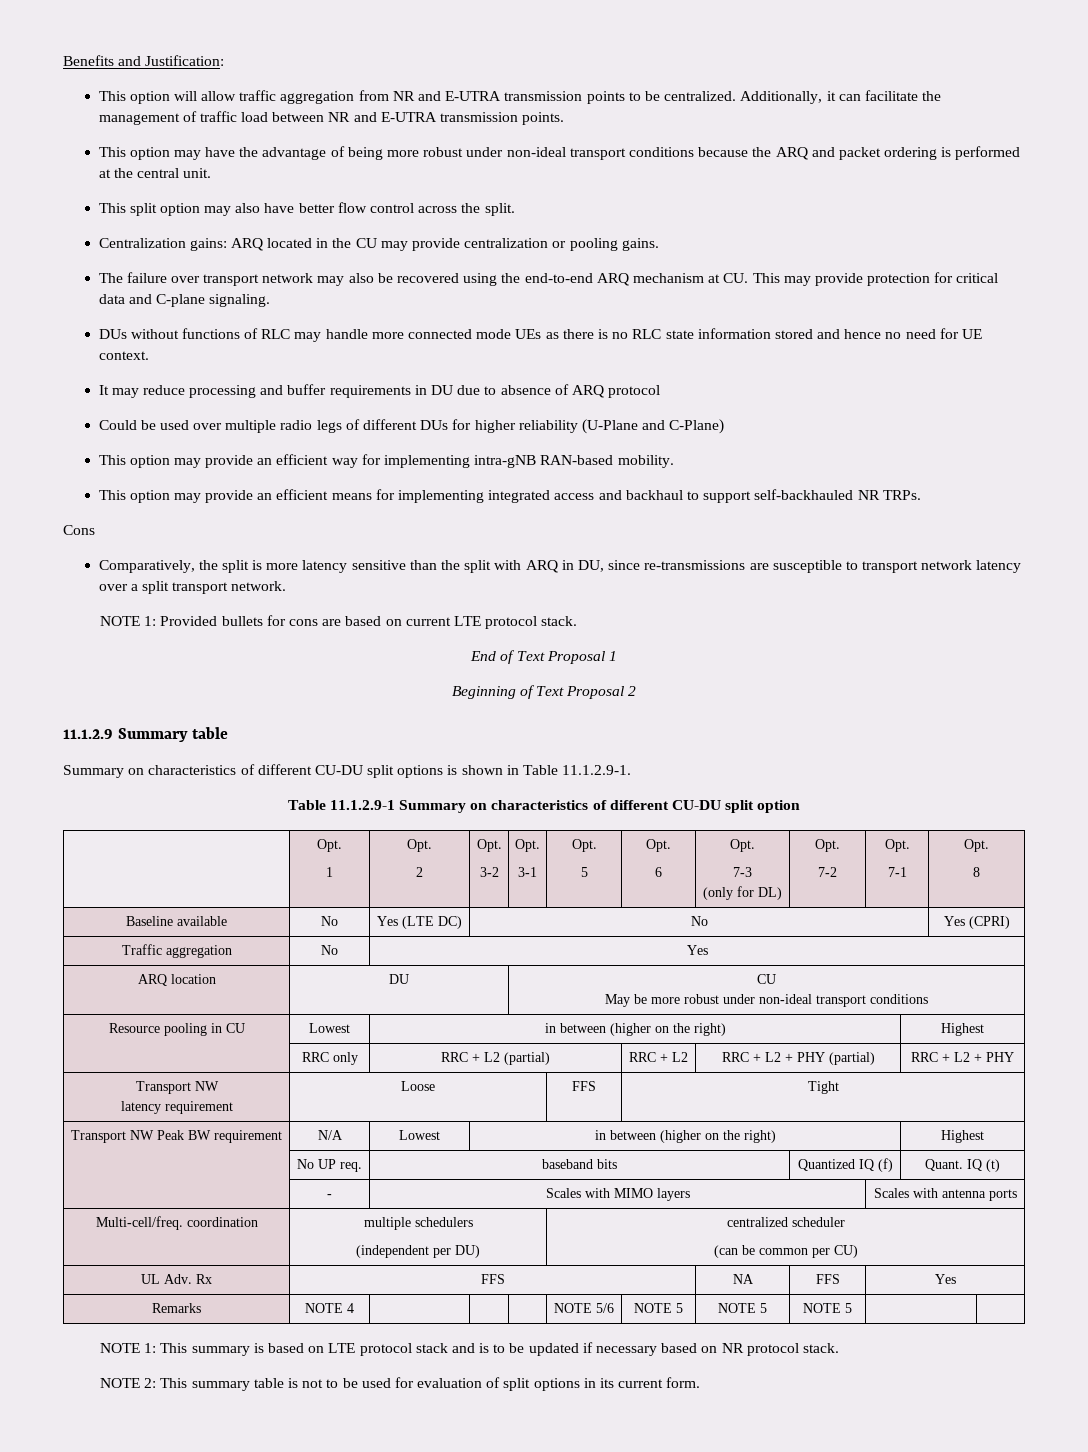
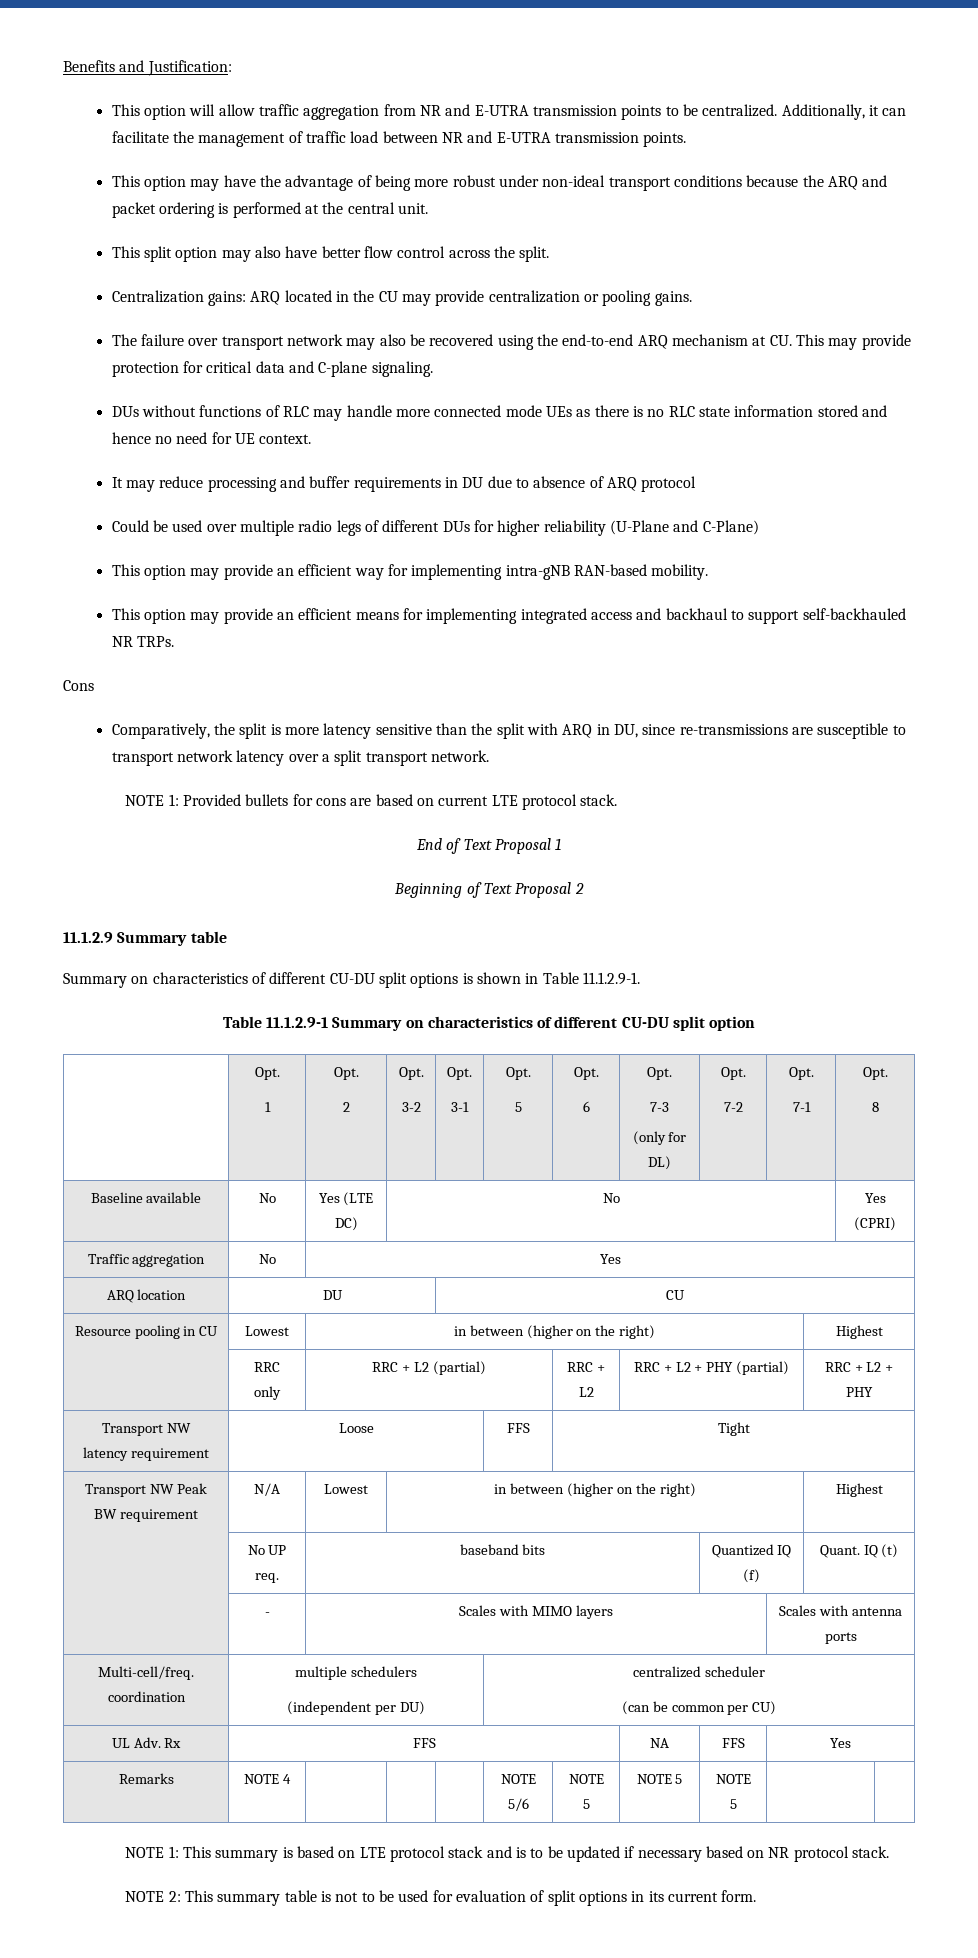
[605,994,928,1007] // May be more robust under non-ideal transport conditions -> (685, 1295) none

